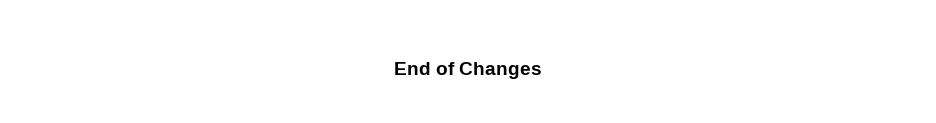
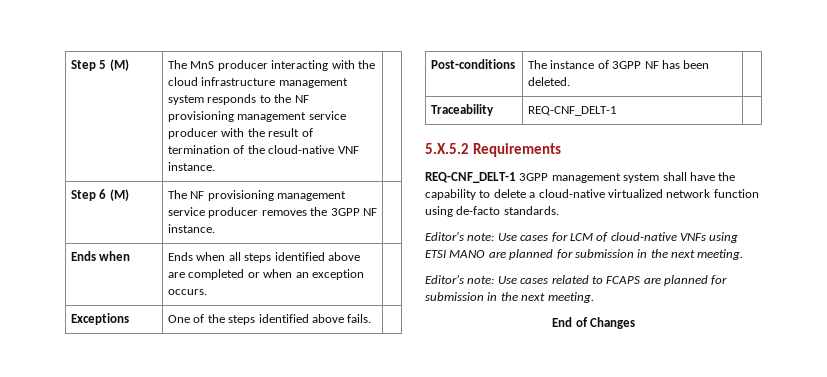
(393, 68) none -> [71,59,129,71] [168,60,375,71] [168,77,348,88] [168,94,309,105] [168,111,346,122] [168,128,313,139] [168,145,359,154] [168,162,216,171] [71,189,129,201] [168,190,347,201] [168,207,377,218] [168,224,216,233] [71,251,131,261] [168,252,360,263] [168,269,364,280] [168,289,208,295] [71,313,130,325] [168,314,372,325] [431,59,516,69] [528,60,710,69] [528,77,571,86] [431,104,495,116] [528,106,618,116] [425,143,561,157] [425,172,736,183] [425,189,759,200] [425,206,559,217] [425,232,739,243] [425,249,744,260] [425,274,728,286] [425,292,594,303] Step 5 (M) | The MnS producer interacting with the cloud infrastructure management system responds to the NF provisioning management service producer with the result of termination of the cloud-native VNF instance. | // Step 6 (M) | The NF provisioning management service producer removes the 3GPP NF instance. | // Ends when | Ends when all steps identified above are completed or when an exception occurs. | // Exceptions | One of the steps identified above fails. | // Post-conditions | The instance of 3GPP NF has been deleted. | // Traceability | REQ-CNF_DELT-1 | // 5.X.5.2 Requirements // REQ-CNF_DELT-1 3GPP management system shall have the capability to delete a cloud-native virtualized network function using de-facto standards. // Editor's note: Use cases for LCM of cloud-native VNFs using ETSI MANO are planned for submission in the next meeting. // Editor’s note: Use cases related to FCAPS are planned for submission in the next meeting. //

